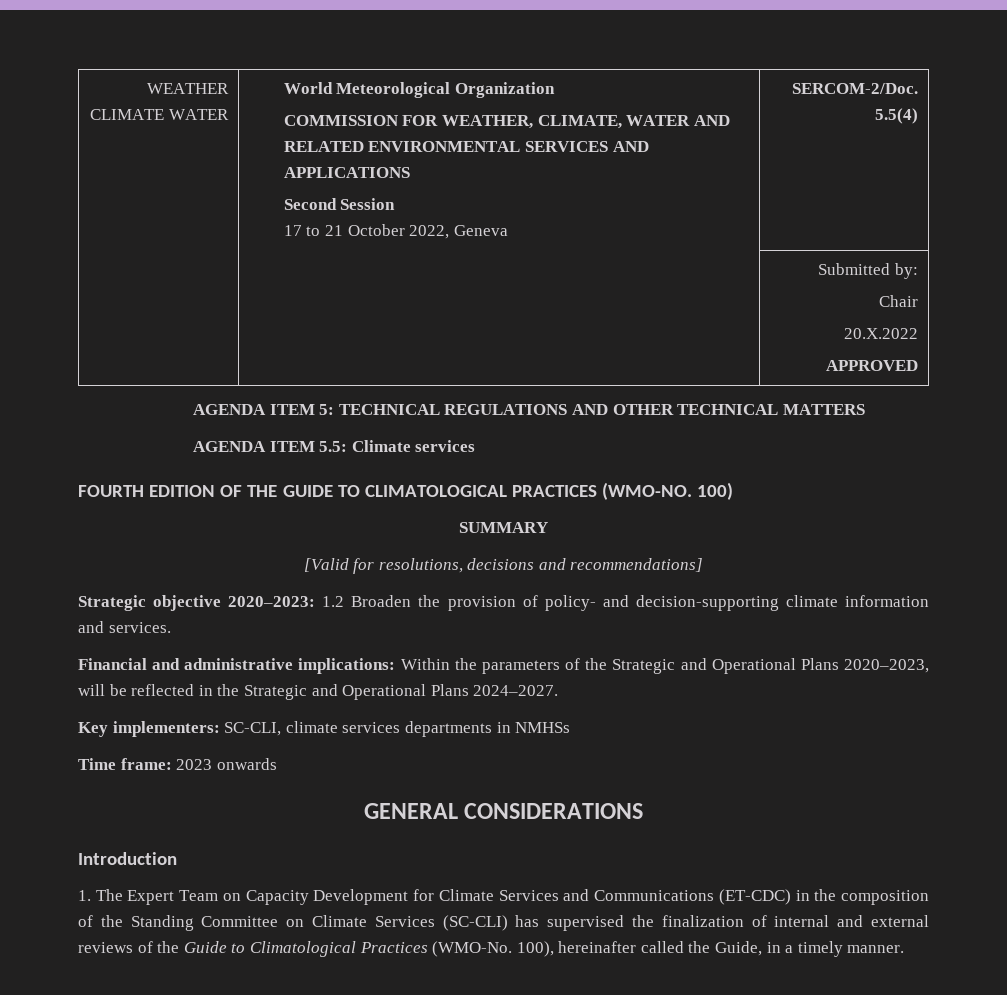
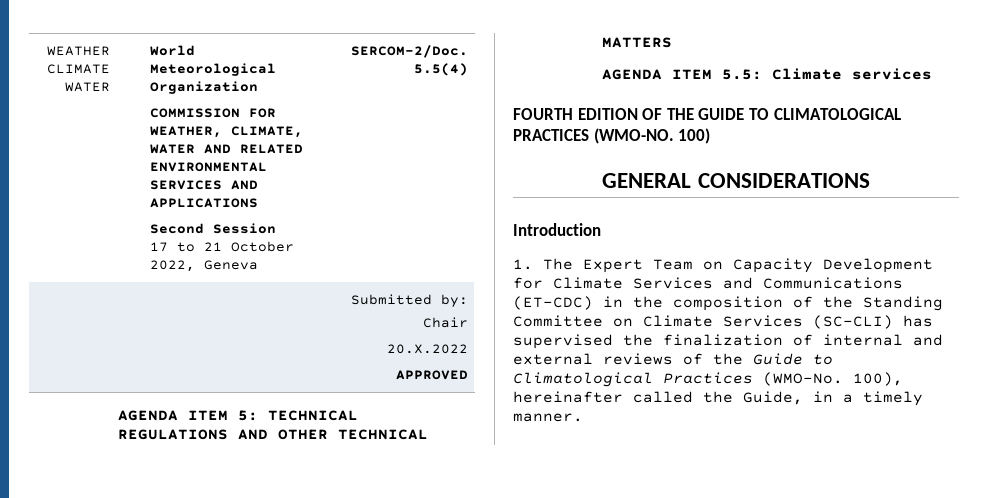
[459,522,548,533] [303,558,704,574] [78,595,929,611] [78,621,171,633] [78,658,929,674] [78,684,559,700] [78,721,571,737] [78,758,277,770] // SUMMARY // [Valid for resolutions, decisions and recommendations] // Strategic objective 2020–2023: 1.2 Broaden the provision of policy- and decision-supporting climate information and services. // Financial and administrative implications: Within the parameters of the Strategic and Operational Plans 2020–2023, will be reflected in the Strategic and Operational Plans 2024–2027. // Key implementers: SC-CLI, climate services departments in NMHSs // Time frame: 2023 onwards -> (711, 136) none

